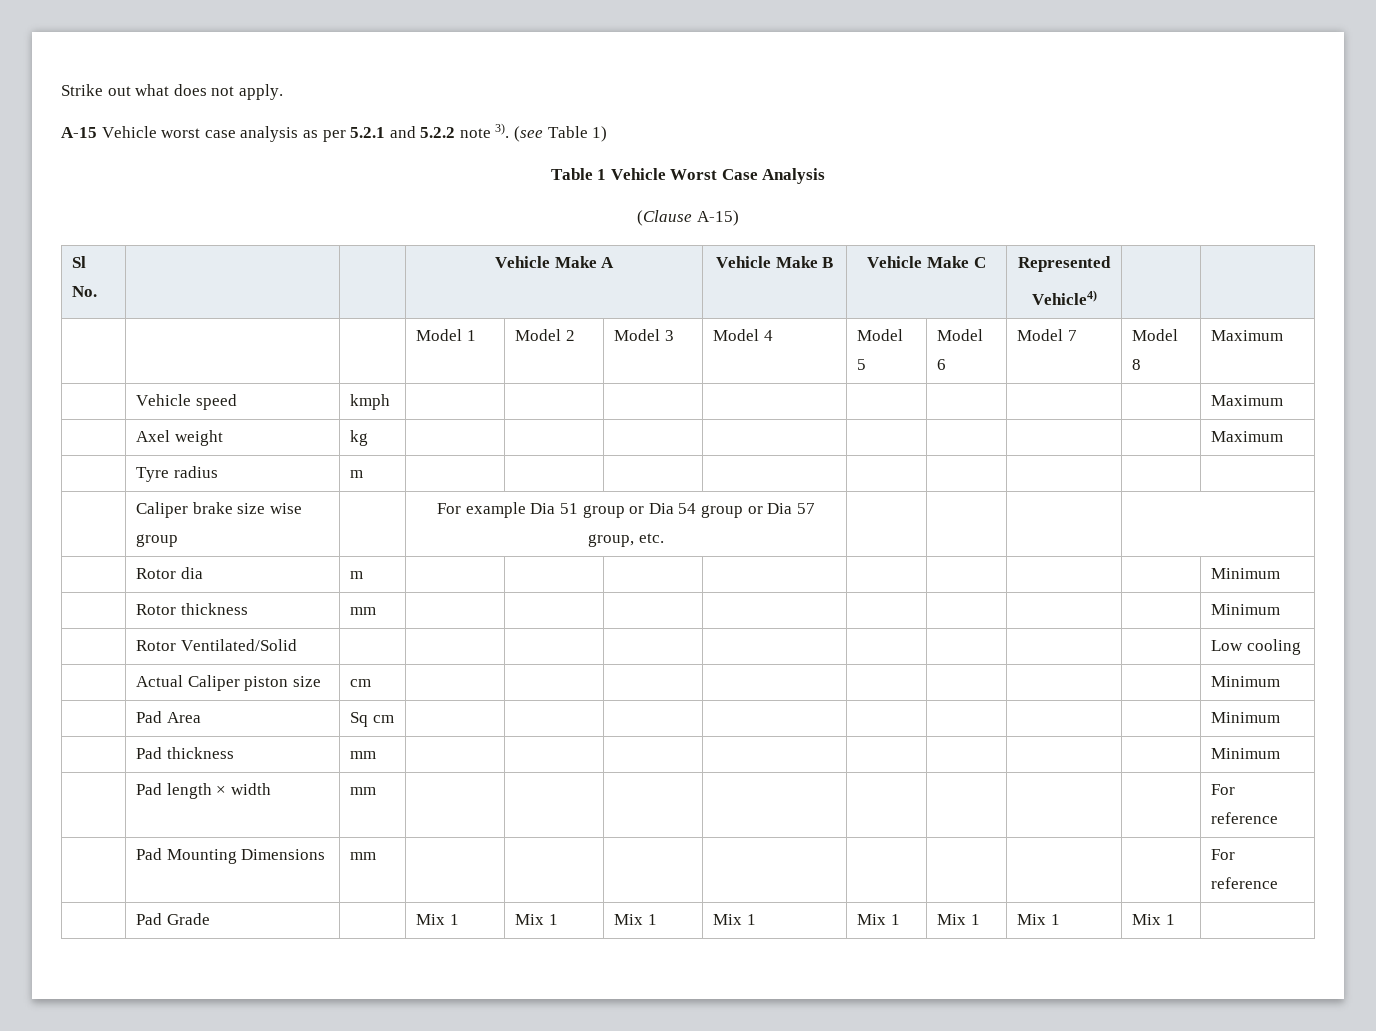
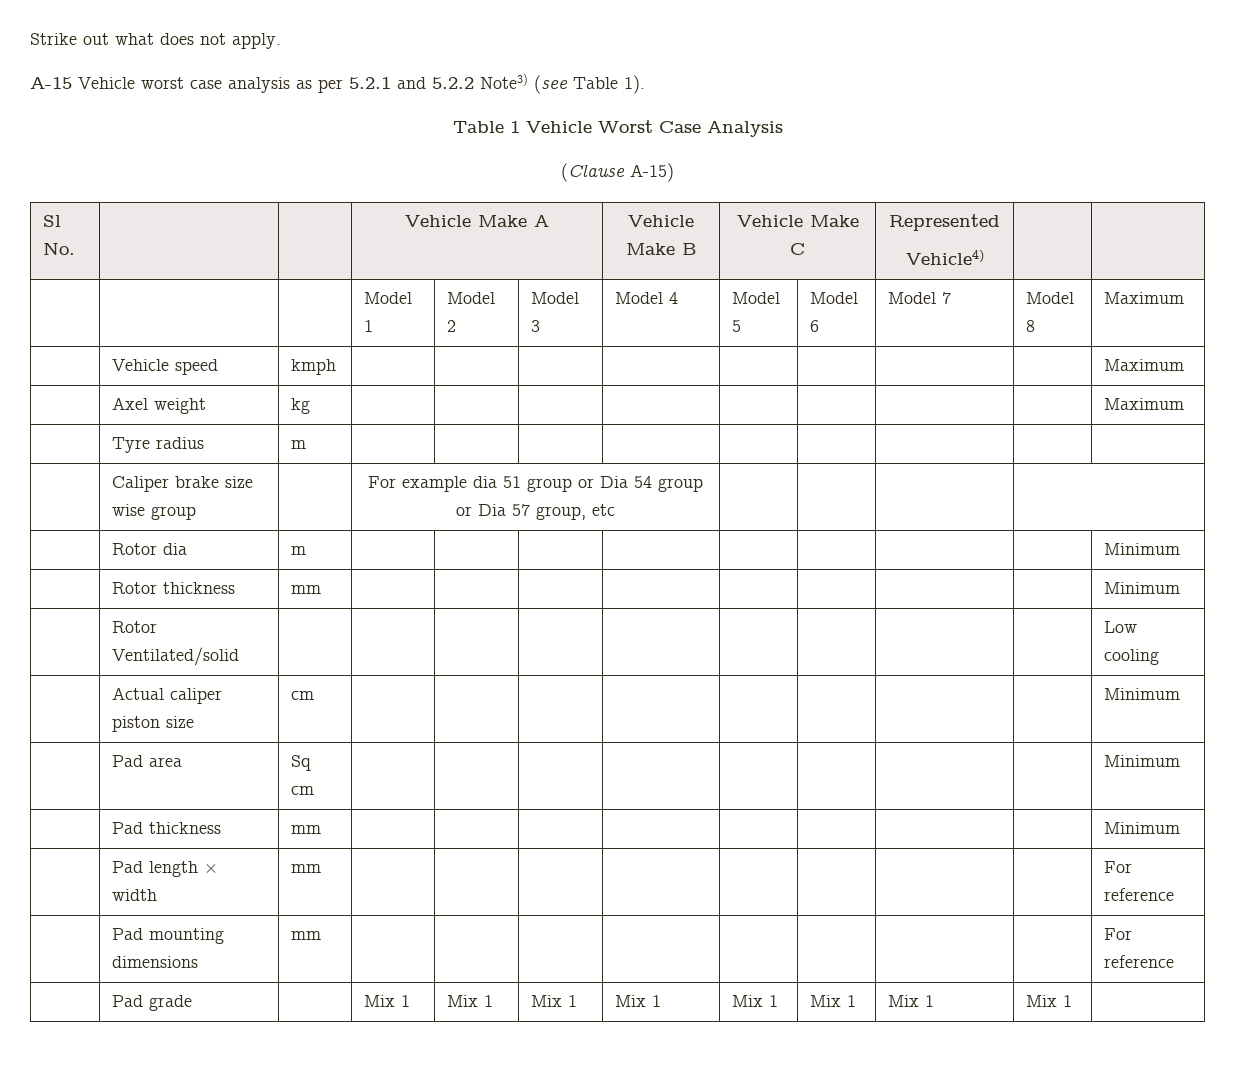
[459,123,510,138] note 3). -> [480,74,528,89] Note3)
[592,126,608,142] 1) -> [624,75,645,94] 1).
[530,503,556,514] Dia -> [473,476,497,488] dia
[638,533,664,543] etc. -> [592,504,615,516] etc
[180,639,297,651] Ventilated/Solid -> [111,647,239,666] Ventilated/solid
[187,675,240,691] Caliper -> [169,688,222,704] caliper
[166,712,201,723] Area -> [148,757,182,767] area
[166,849,326,864] [349,852,376,860] [1210,849,1235,860] [1210,877,1278,889] [135,913,210,925] Mounting Dimensions | mm | | | | | | | | | For reference // | Pad Grade -> [148,928,224,944] [111,956,198,968] [290,931,321,940] [1103,928,1132,940] [1103,955,1174,968] [111,995,192,1011] mounting dimensions | mm | | | | | | | | | For reference // | Pad grade

